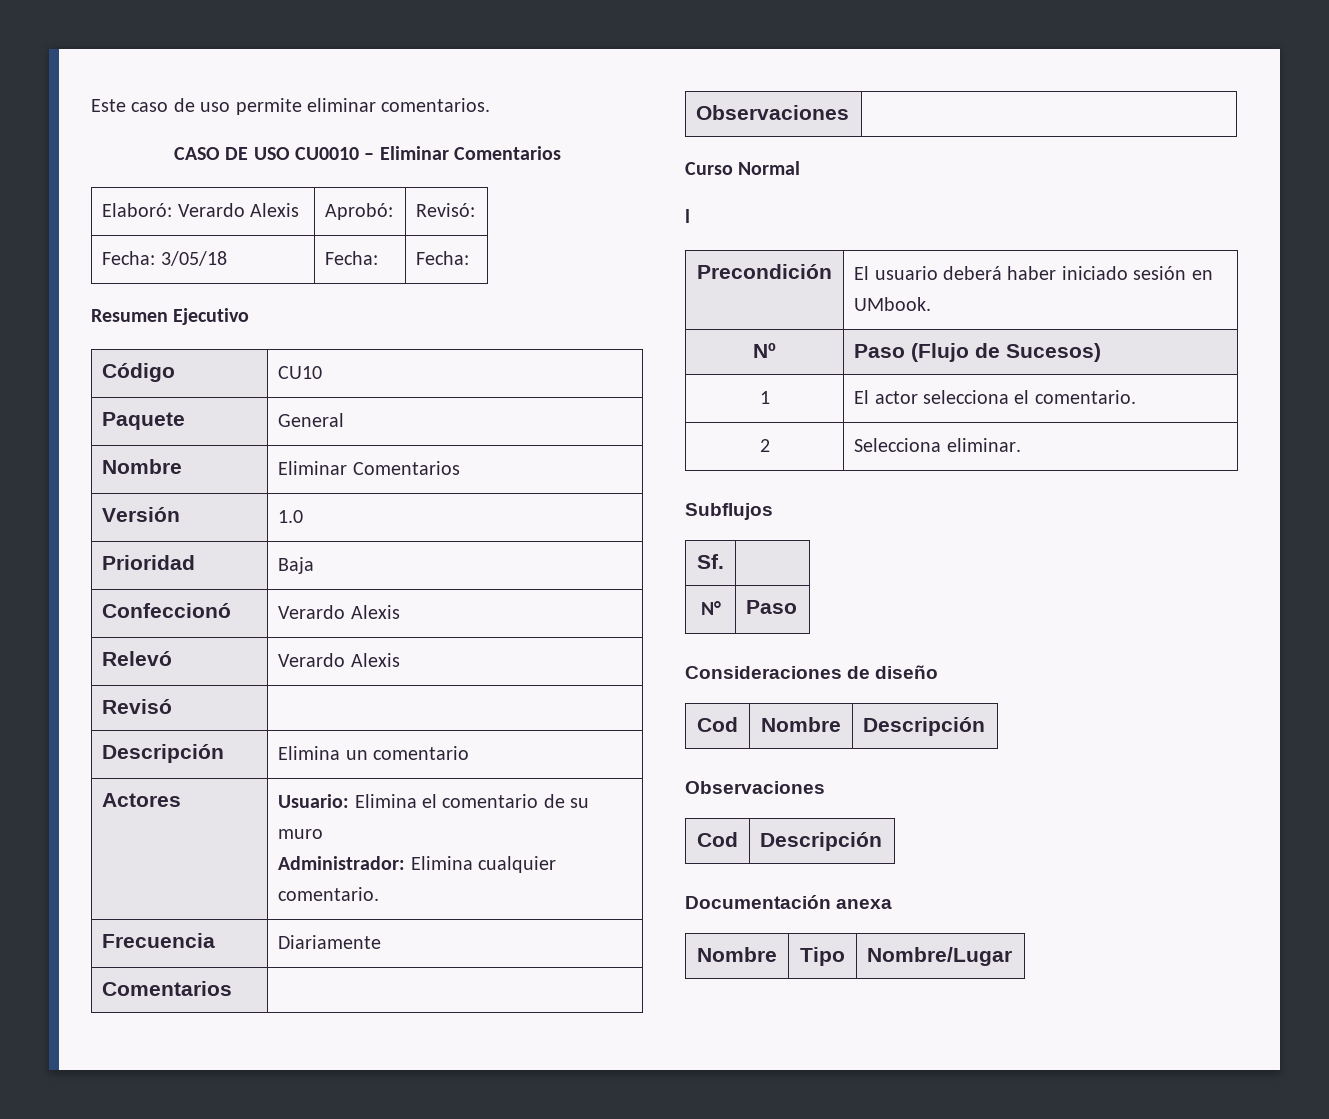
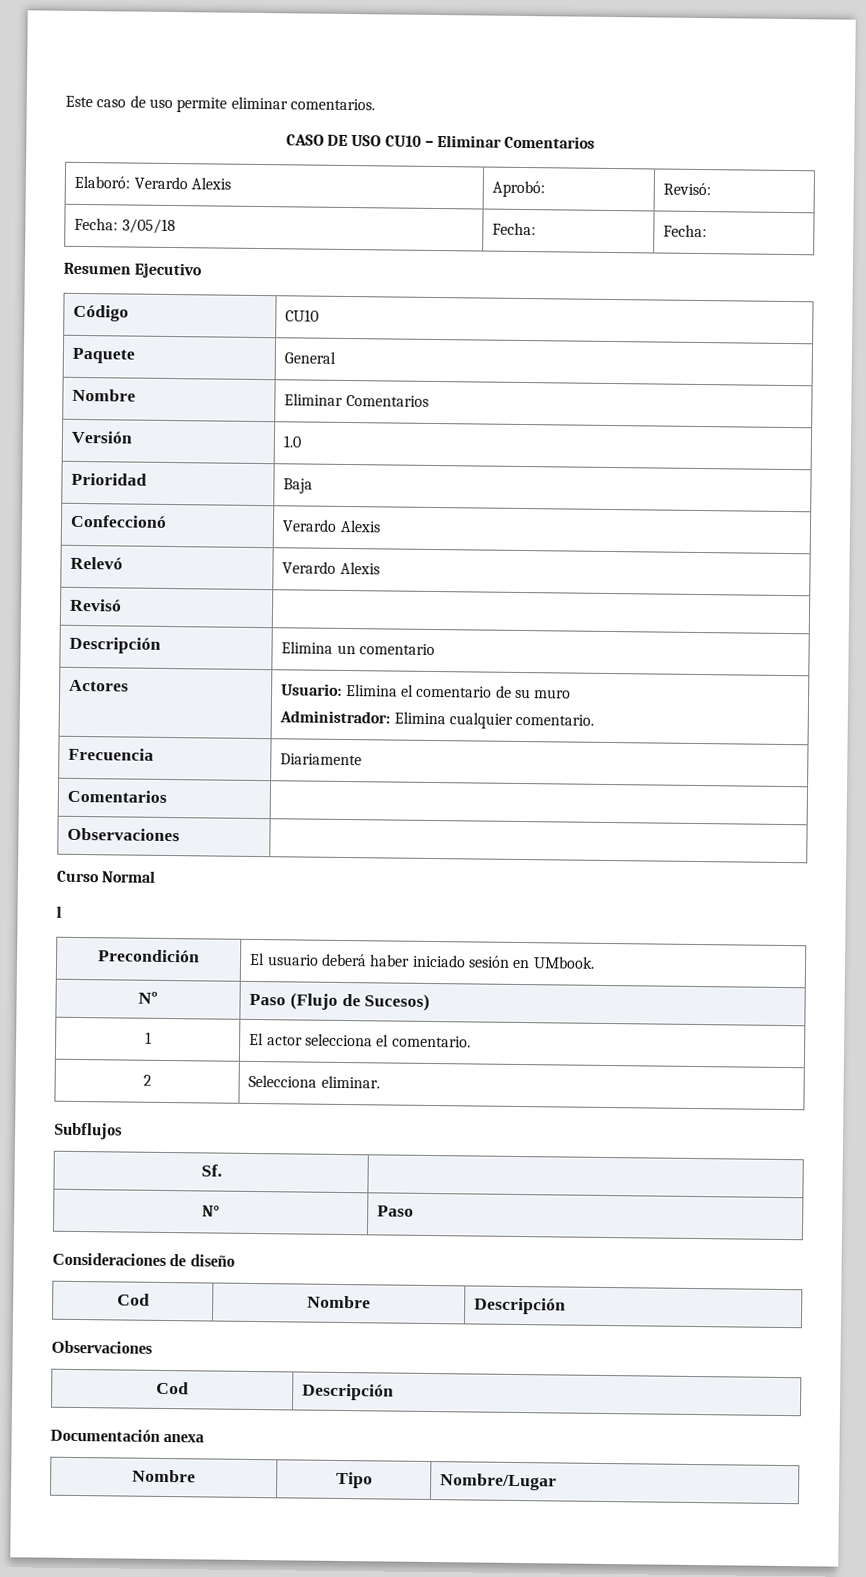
[295,147,359,160] CU0010 -> [384,135,422,147] CU10

